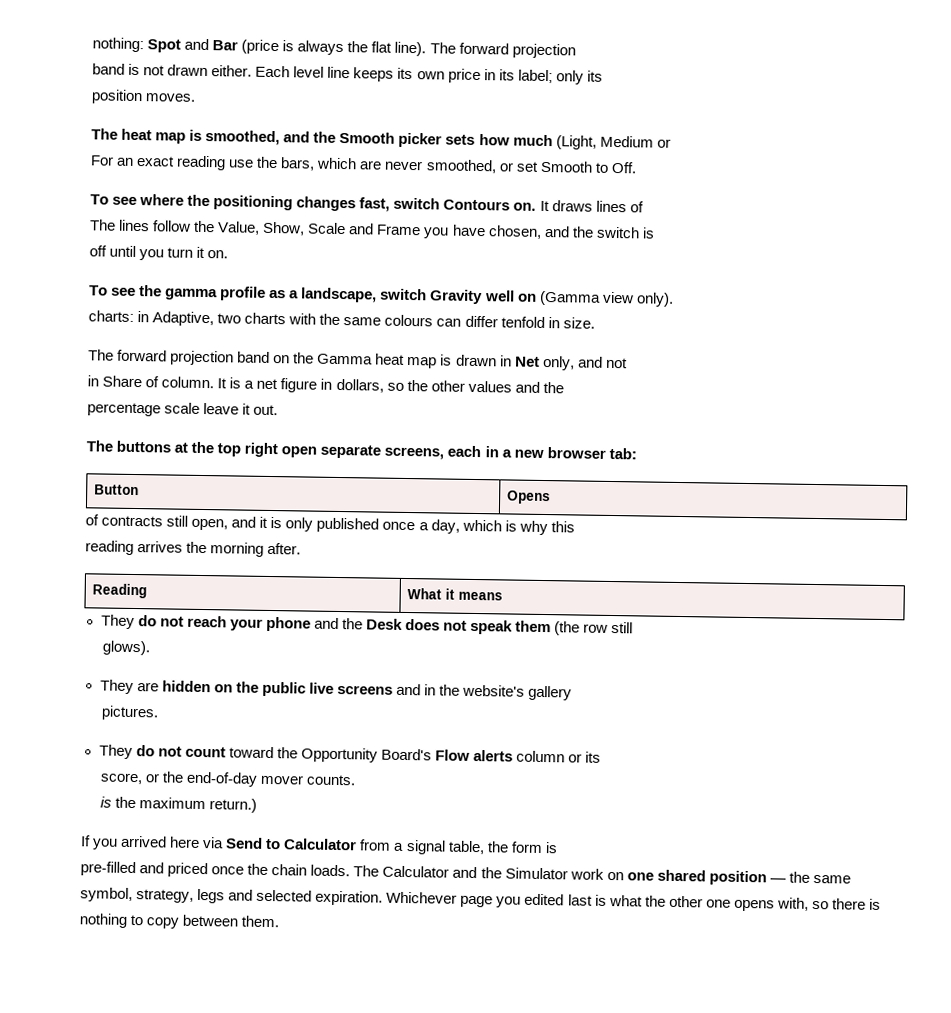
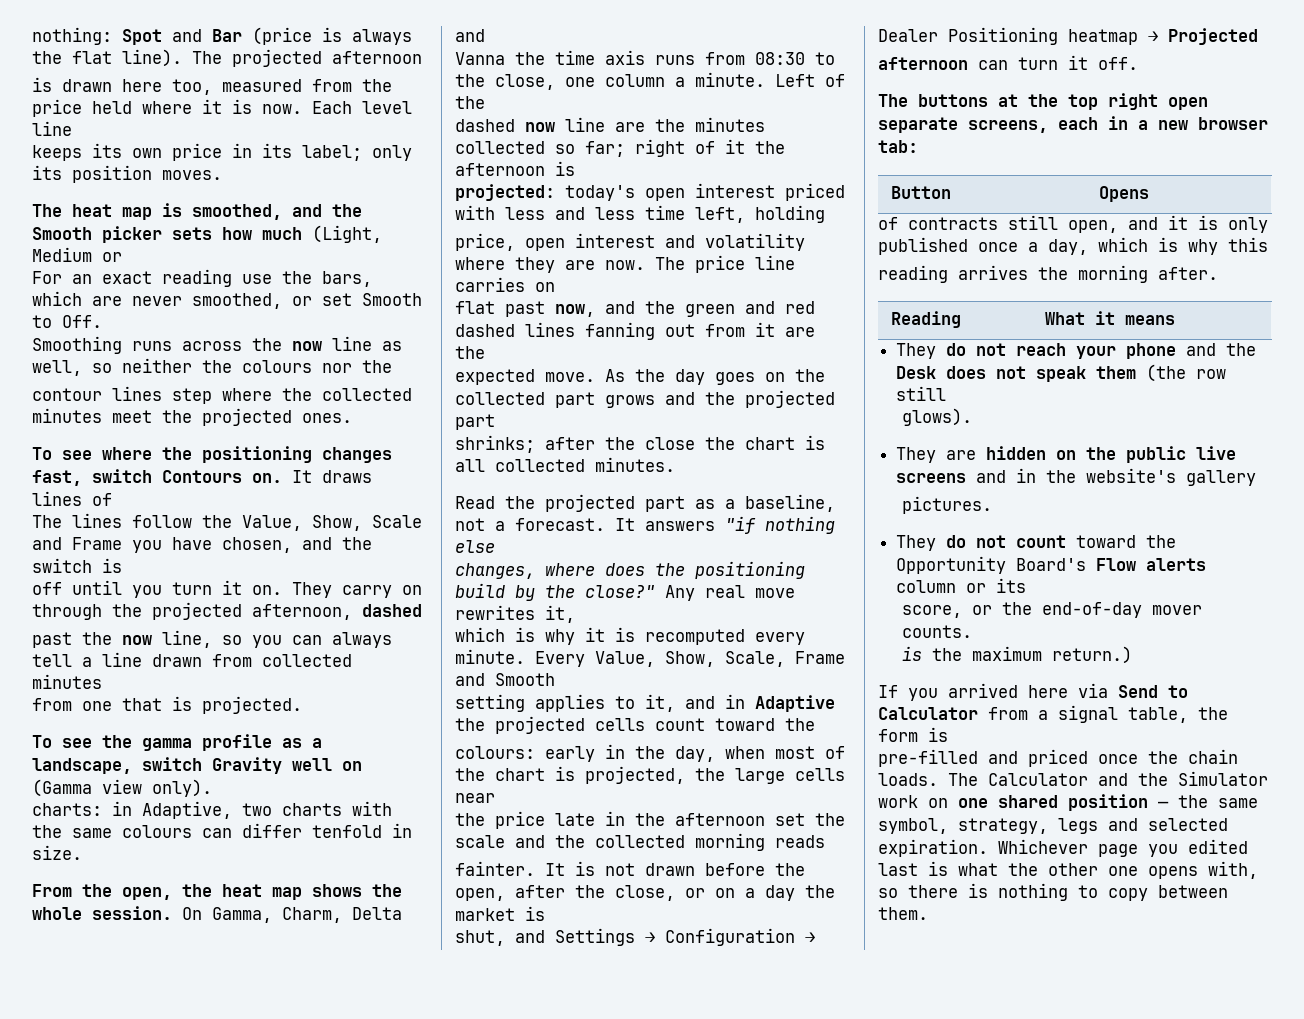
[458,42,576,59] [92,63,253,77] forward projection // band is not drawn either. -> [232,49,422,67] [32,77,392,95] [32,99,302,117] projected afternoon // is drawn here too, measured from the price held where it is now.
(351, 72) none -> (72, 128) //
(603, 76) // -> (62, 172) none
(637, 167) none -> [32,336,402,354] [32,358,392,376] [32,386,412,404] [32,408,352,426] // Smoothing runs across the now line as well, so neither the colours nor the // contour lines step where the collected minutes meet the projected ones.
(229, 254) none -> [292,582,422,598] [32,602,422,620] [32,630,392,648] [32,652,352,667] [32,674,102,689] [32,696,302,714] They carry on through the projected afternoon, dashed // past the now line, so you can always tell a line drawn from collected minutes // from one that is projected.
[88,349,628,371] [87,375,564,394] [87,402,279,417] The forward projection band on the Gamma heat map is drawn in Net only, and not // in Share of column. It is a net figure in dollars, so the other values and the // percentage scale leave it out. -> [32,884,402,900] [32,906,402,923] [455,29,485,42] [455,50,835,65] [455,72,845,90] [455,96,485,109] [455,117,765,132] [455,139,785,157] [455,161,575,176] [455,183,845,201] [455,205,825,223] [455,233,805,251] [455,255,795,273] [455,277,555,292] [455,301,815,317] [455,322,815,340] [455,346,485,359] [455,369,825,385] [455,390,835,408] [455,414,495,430] [455,435,825,453] [455,457,675,472] [455,494,835,512] [455,516,835,534] [455,540,495,553] [455,561,805,579] [455,583,795,601] [455,605,575,623] [455,627,805,645] [455,649,845,667] [455,673,555,686] [455,694,835,712] [455,716,815,734] [455,744,845,762] [455,766,845,784] [455,793,495,803] [455,811,845,829] [455,833,825,851] [455,861,805,876] [455,885,835,901] [455,906,545,921] [455,928,816,946] [878,27,1258,45] [878,55,1138,70] From the open, the heat map shows the whole session. On Gamma, Charm, Delta and // Vanna the time axis runs from 08:30 to the close, one column a minute. Left of the // dashed now line are the minutes collected so far; right of it the afternoon is // projected: today's open interest priced with less and less time left, holding // price, open interest and volatility where they are now. The price line carries on // flat past now, and the green and red dashed lines fanning out from it are the // expected move. As the day goes on the collected part grows and the projected part // shrinks; after the close the chart is all collected minutes. // Read the projected part as a baseline, not a forecast. It answers "if nothing else // changes, where does the positioning build by the close?" Any real move rewrites it, // which is why it is recomputed every minute. Every Value, Show, Scale, Frame and Smooth // setting applies to it, and in Adaptive the projected cells count toward the // colours: early in the day, when most of the chart is projected, the large cells near // the price late in the afternoon set the scale and the collected morning reads // fainter. It is not drawn before the open, after the close, or on a day the market is // shut, and Settings → Configuration → Dealer Positioning heatmap → Projected // afternoon can turn it off.

